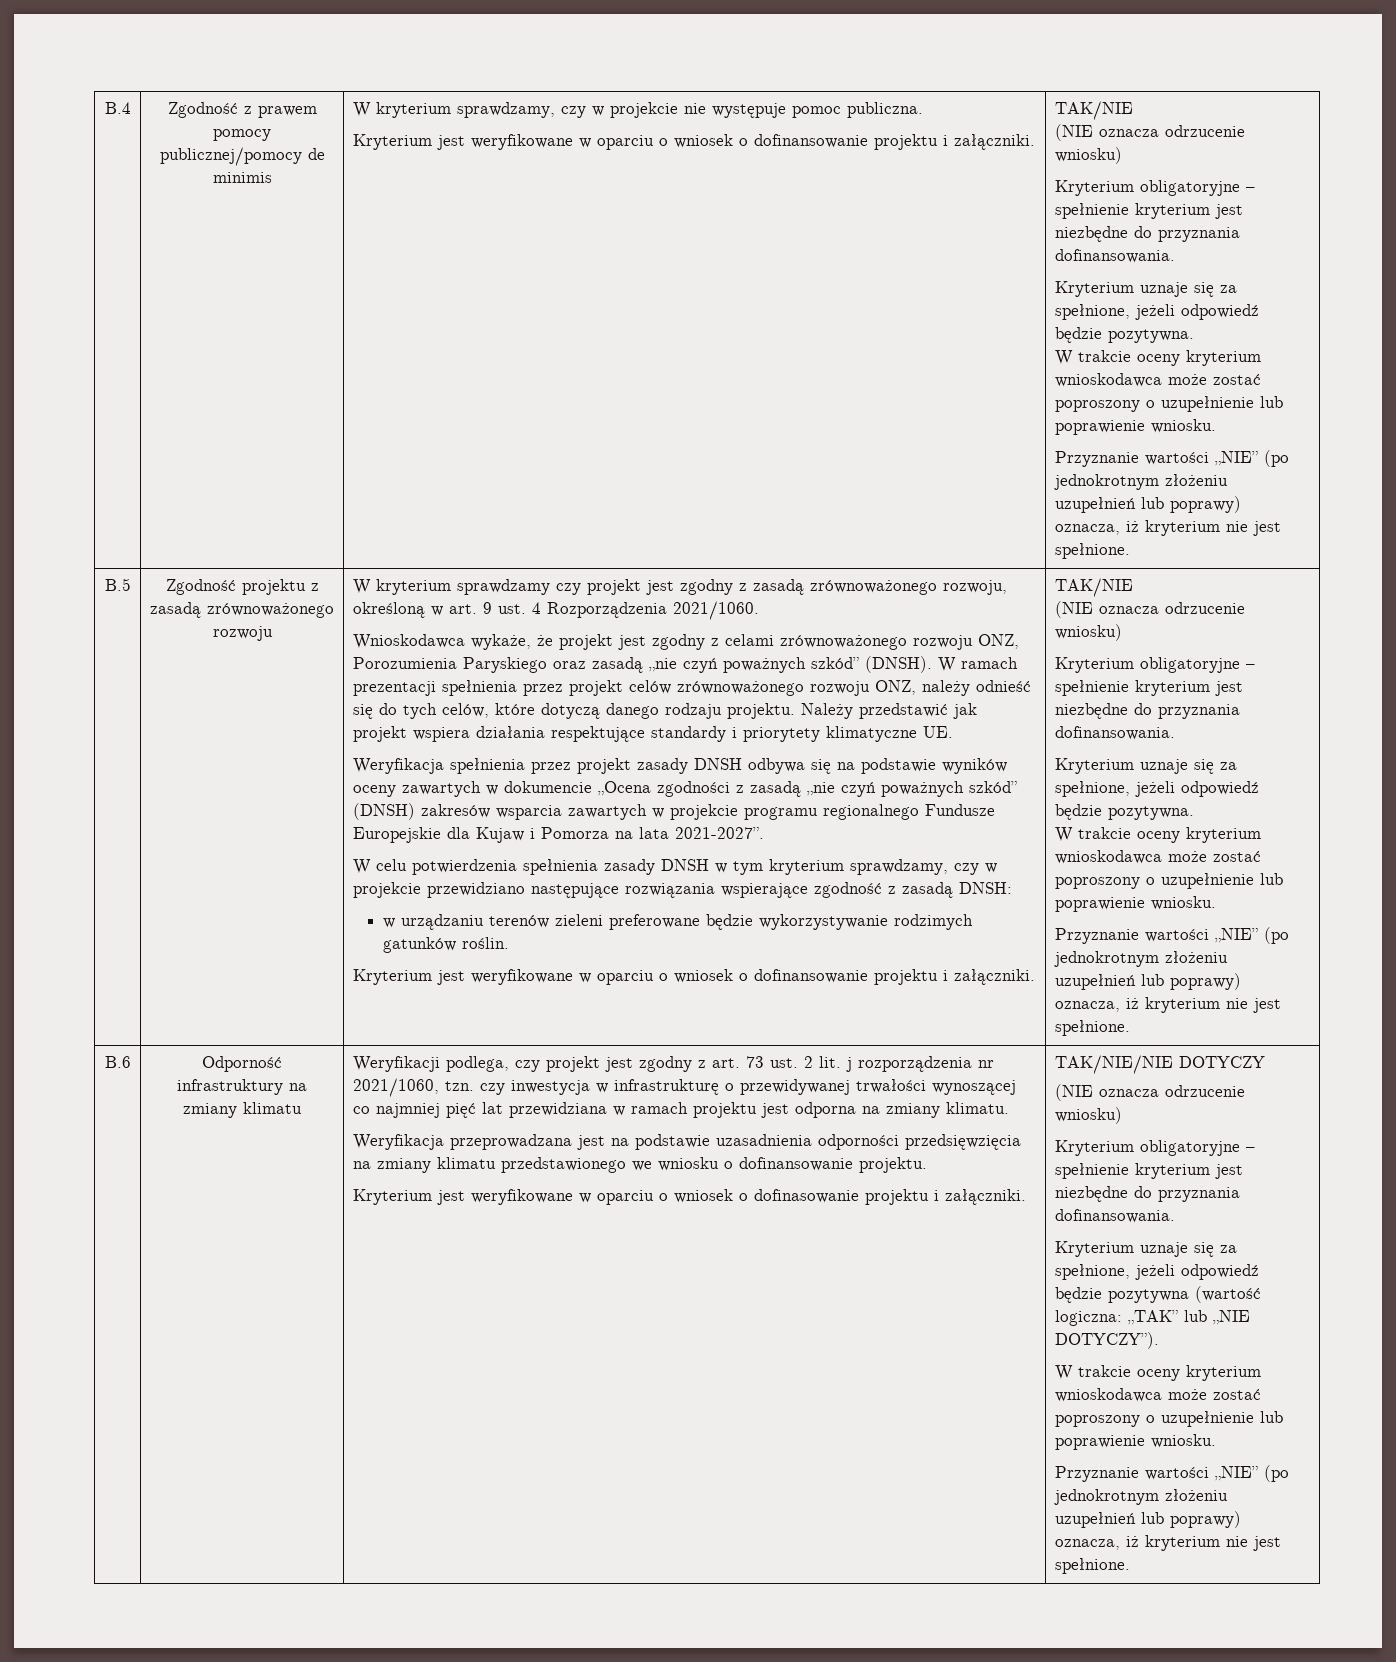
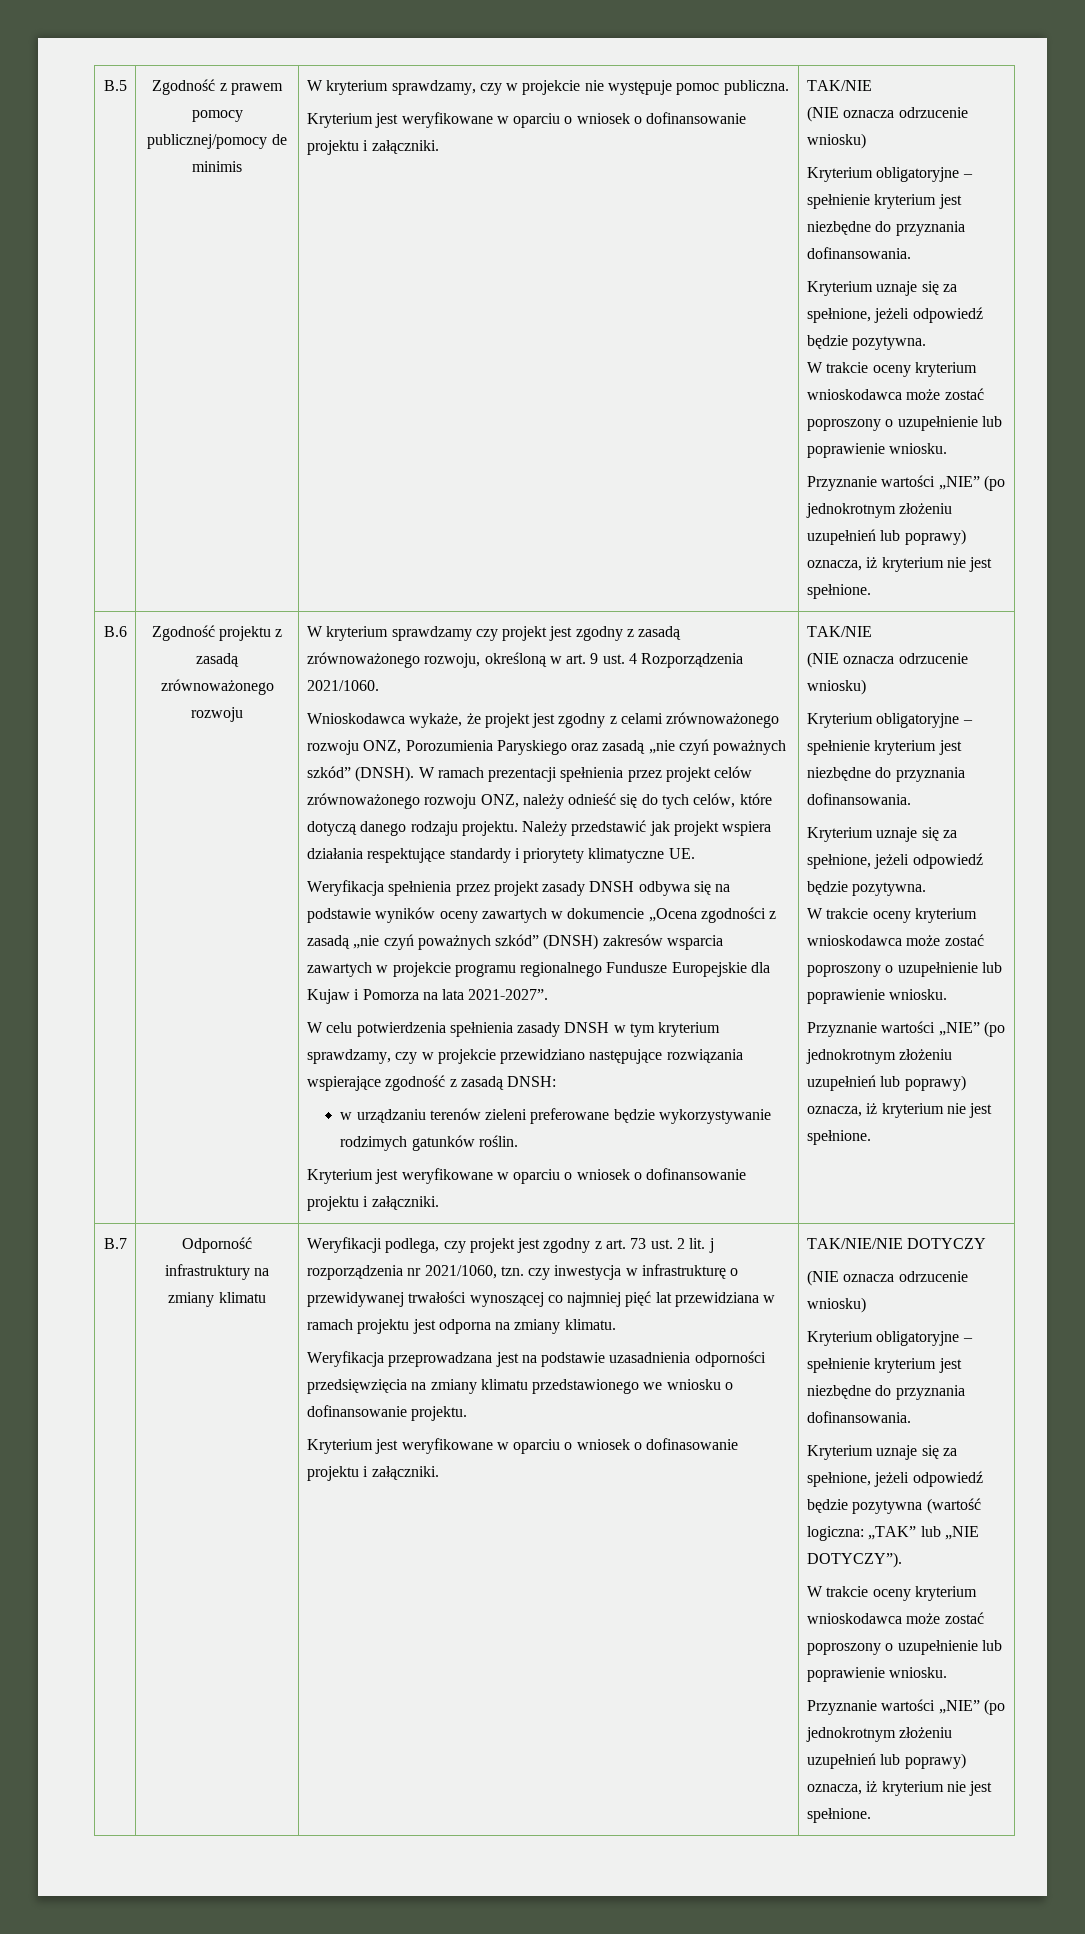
[104,102,131,114] B.4 -> [103,80,127,91] B.5
[104,578,131,591] B.5 -> [103,626,127,637] B.6
[104,1056,131,1068] B.6 -> [103,1238,127,1249] B.7

